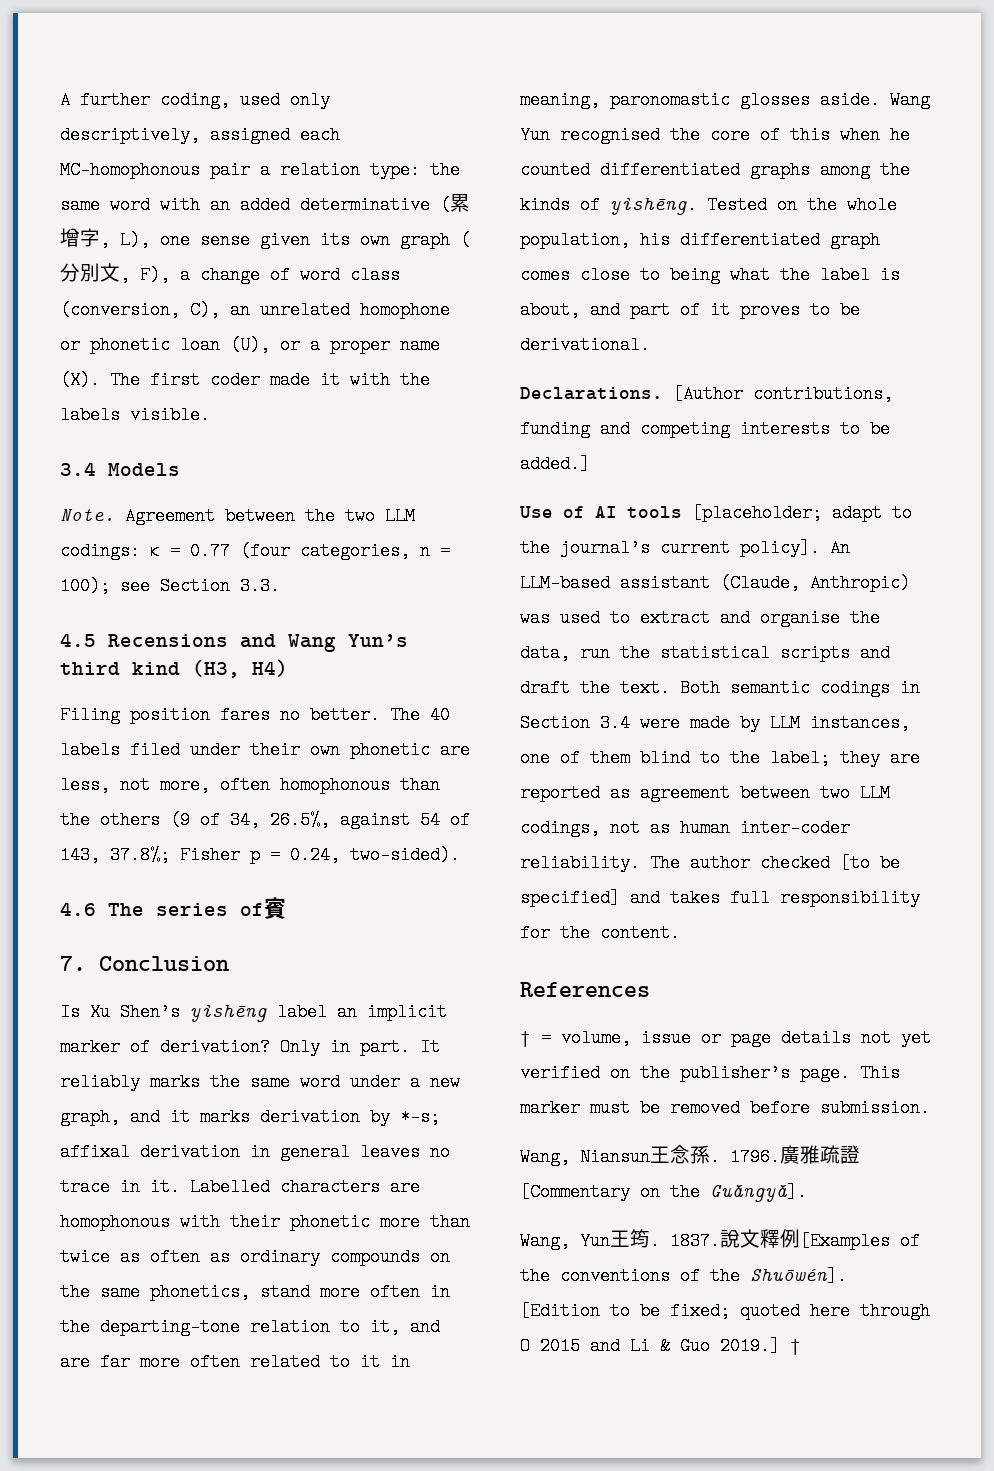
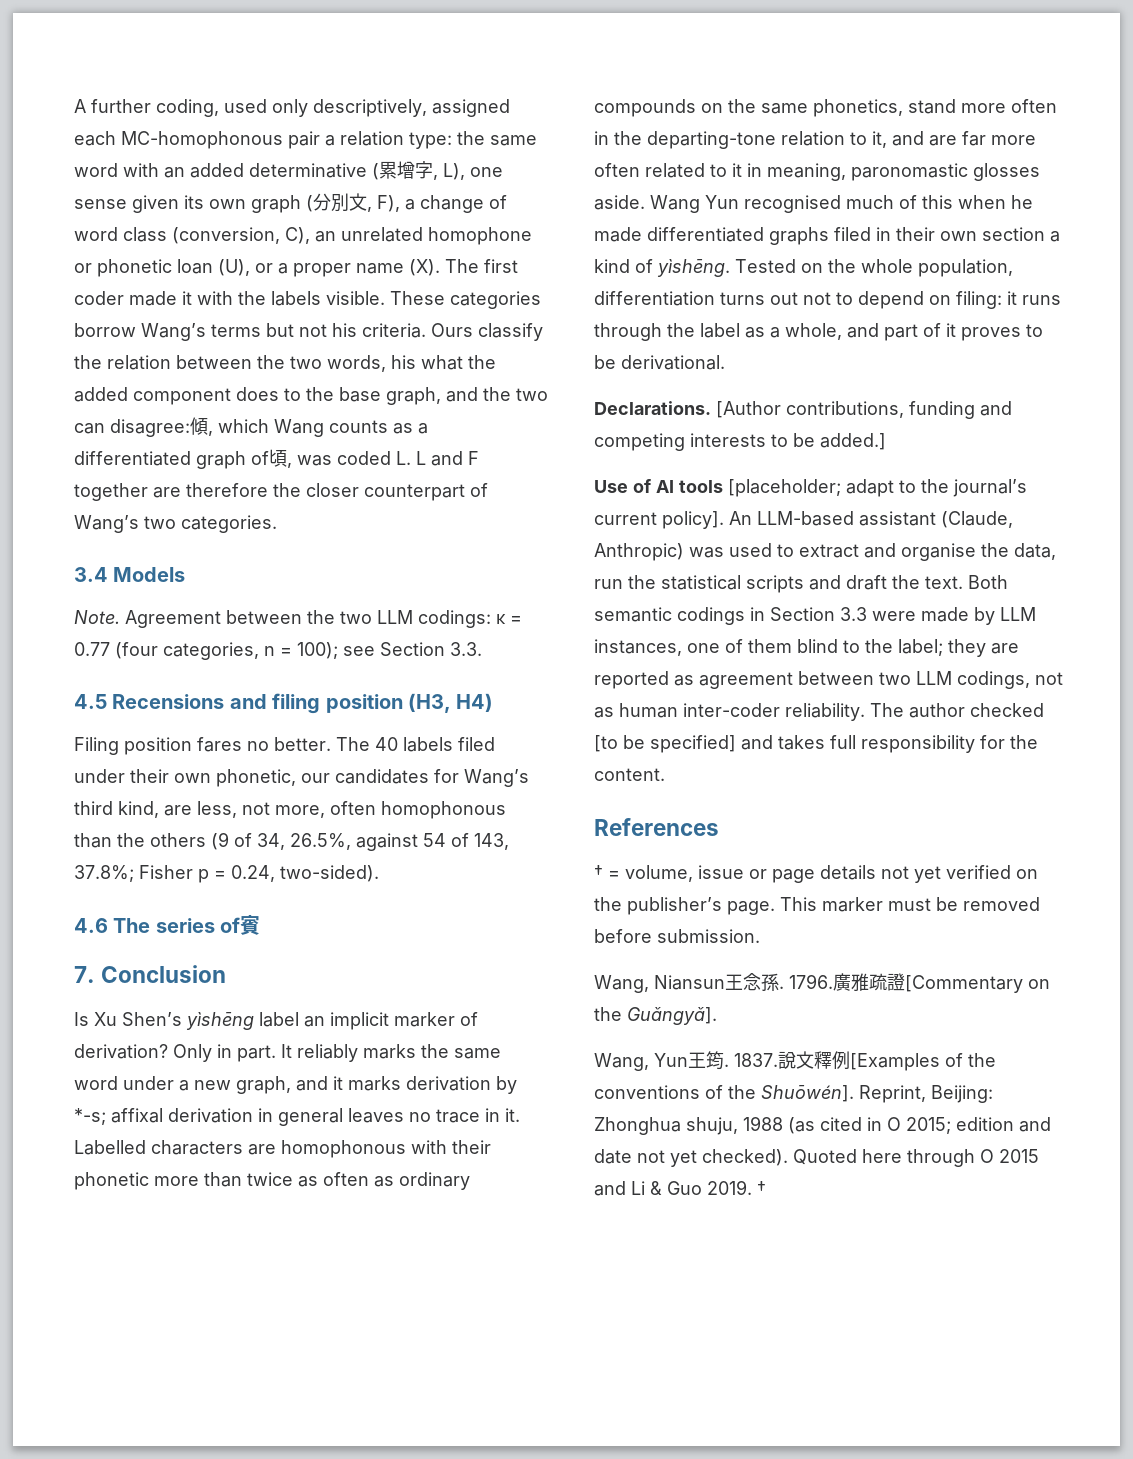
(210, 415) none -> [390,291,541,309] [74,323,543,341] [74,355,496,372] [74,387,548,405] [74,417,428,437] [74,449,479,469] [74,483,488,501] [74,515,277,533] These categories borrow Wang’s terms but not his criteria. Ours classify the relation between the two words, his what the added component does to the base graph, and the two can disagree:傾, which Wang counts as a differentiated graph of頃, was coded L. L and F together are therefore the closer counterpart of Wang’s two categories.
[288,634,408,652] [60,662,180,675] Wang Yun’s third kind -> [272,693,403,714] filing position
[350,741,430,759] phonetic -> [216,769,529,787] [74,801,159,818] phonetic, our candidates for Wang’s third kind,
[670,126,750,144] the core -> [846,195,894,209] much
[520,161,590,179] counted -> [594,227,642,242] made
[820,161,910,179] [520,196,570,214] among the kinds -> [834,227,1060,242] [594,259,630,273] filed in their own section a kind
[640,231,880,249] [520,266,900,284] [520,301,580,319] his differentiated graph comes close to being what the label is about, -> [594,291,1061,309] [594,323,842,341] differentiation turns out not to depend on filing: it runs through the label as a whole,
[600,714,630,732] 3.4 -> [840,607,867,621] 3.3
[520,1302,800,1320] [Edition to be fixed; quoted -> [859,1085,993,1103] [594,1116,1051,1135] [594,1149,857,1167] Reprint, Beijing: Zhonghua shuju, 1988 (as cited in O 2015; edition and date not yet checked). Quoted
[720,1337,780,1355] 2019.] -> [707,1180,752,1195] 2019.

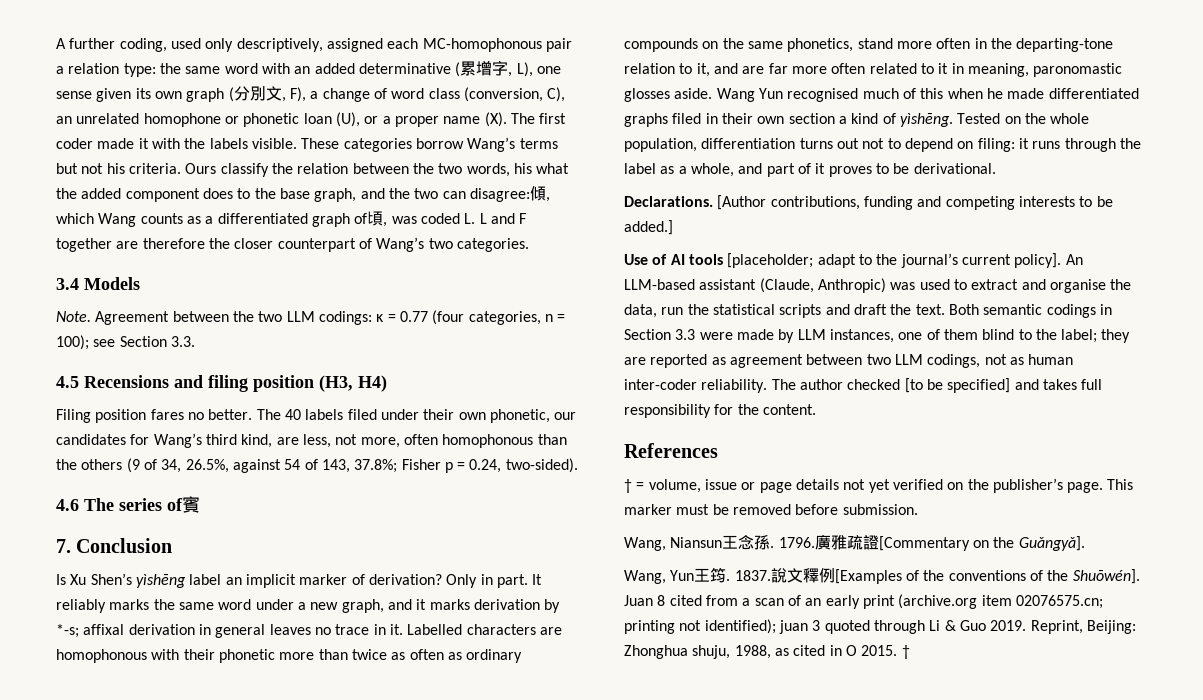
(854, 1093) none -> [624,594,1103,609] [624,619,1027,634] Juan 8 cited from a scan of an early print (archive.org item 02076575.cn; printing not identified); juan 3 quoted through Li & Guo 2019.
[743,1116,815,1134] 1988 (as -> [734,645,789,659] 1988, as
[906,1117,1051,1134] [594,1149,1039,1167] [594,1180,752,1196] 2015; edition and date not yet checked). Quoted here through O 2015 and Li & Guo 2019. -> [861,645,898,656] 2015.

